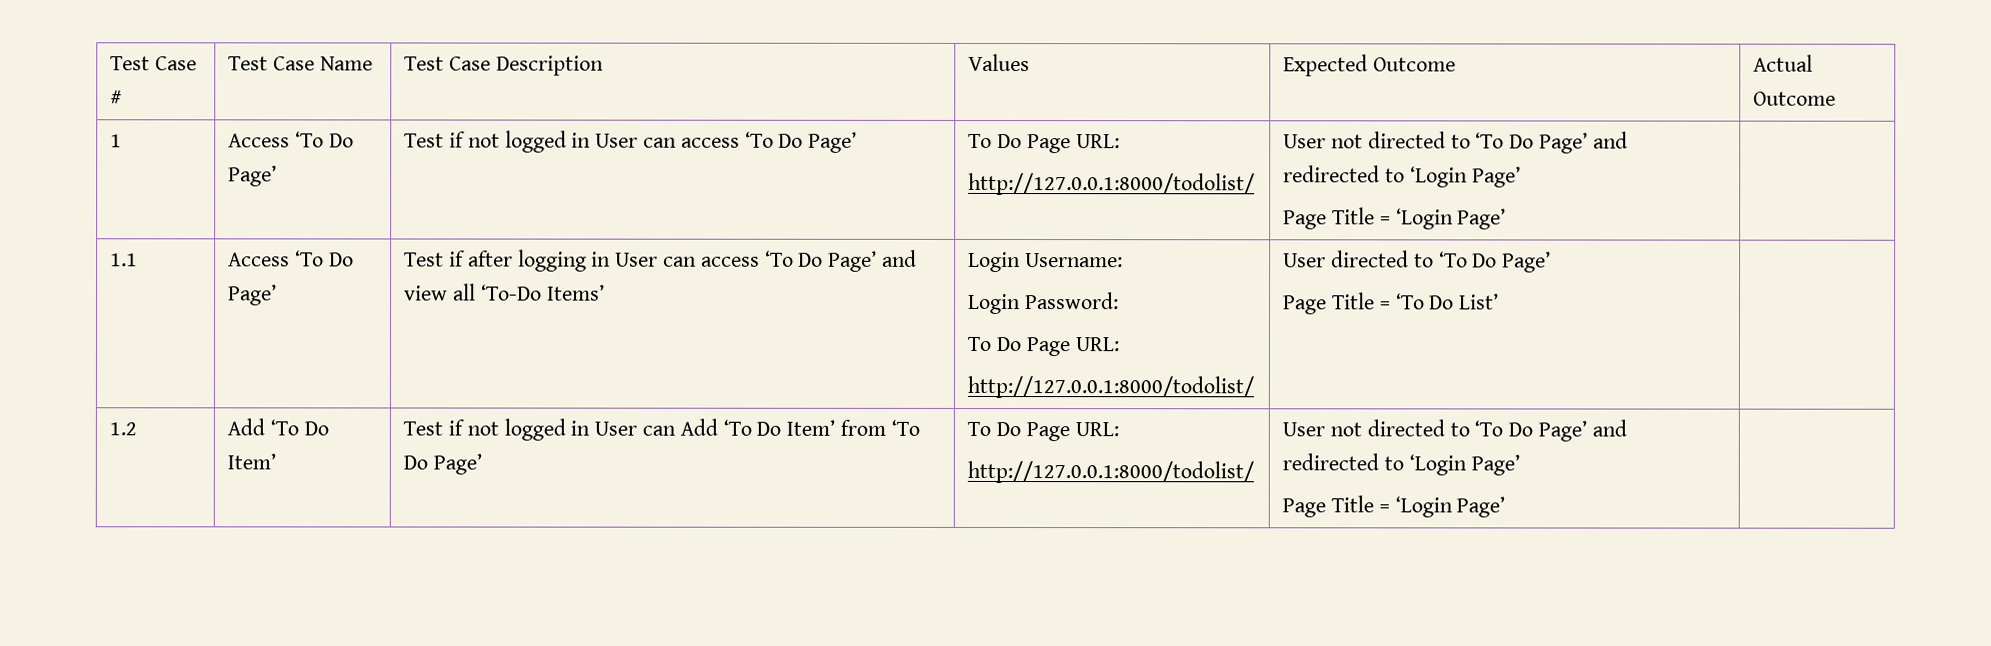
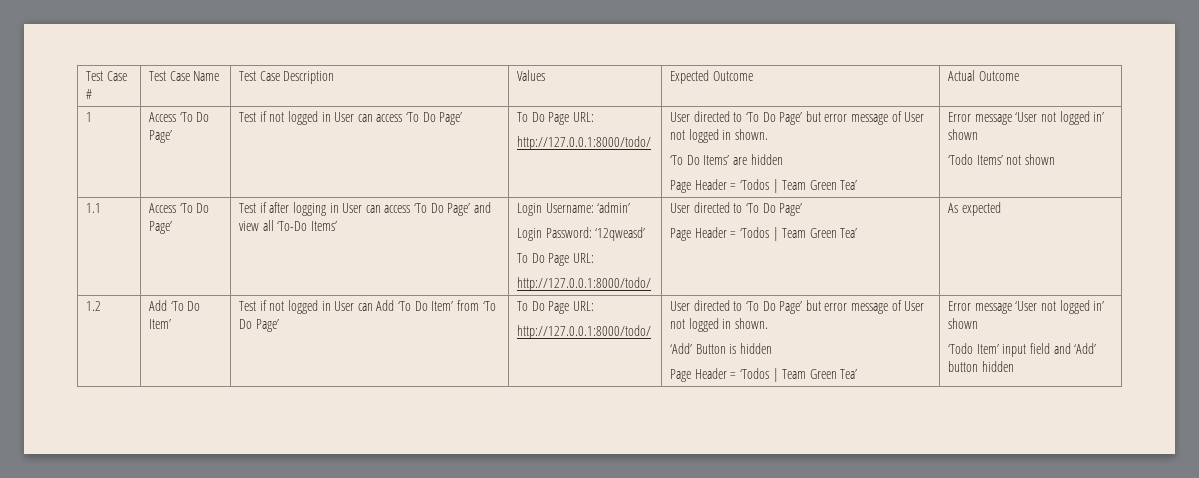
[968,172,1256,196] [1283,131,1628,154] [1283,165,1521,188] [1283,207,1507,230] http://127.0.0.1:8000/todolist/ | User not directed to ‘To Do Page’ and redirected to ‘Login Page’ // Page Title = ‘Login Page’ | -> [516,136,651,150] [669,111,925,125] [669,129,768,143] [669,154,783,165] [669,179,858,193] [947,111,1105,125] [947,129,978,140] [947,154,1055,165] http://127.0.0.1:8000/todo/ | User directed to ‘To Do Page’ but error message of User not logged in shown. // ‘To Do Items’ are hidden // Page Header = ‘Todos | Team Green Tea’ | Error message ‘User not logged in’ shown // ‘Todo Items’ not shown
(1124, 260) none -> [597,202,631,213] ‘admin’
[967,336,1119,357] [967,375,1255,399] // To Do Page URL: // http://127.0.0.1:8000/todolist/ -> [595,227,646,241] [516,253,594,266] [516,277,651,291] ‘12qweasd’ // To Do Page URL: // http://127.0.0.1:8000/todo/
[1332,292,1500,310] Title = ‘To Do List’ | -> [694,227,858,241] [947,202,1001,216] Header = ‘Todos | Team Green Tea’ | As expected
[967,460,1255,484] [1282,419,1627,442] [1282,453,1520,476] [1282,495,1506,518] http://127.0.0.1:8000/todolist/ | User not directed to ‘To Do Page’ and redirected to ‘Login Page’ // Page Title = ‘Login Page’ | -> [516,325,651,339] [669,300,925,314] [669,318,768,332] [669,343,772,354] [669,368,858,382] [947,300,1105,314] [947,318,978,329] [947,343,1097,357] [947,361,1014,372] http://127.0.0.1:8000/todo/ | User directed to ‘To Do Page’ but error message of User not logged in shown. // ‘Add’ Button is hidden // Page Header = ‘Todos | Team Green Tea’ | Error message ‘User not logged in’ shown // ‘Todo Item’ input field and ‘Add’ button hidden

